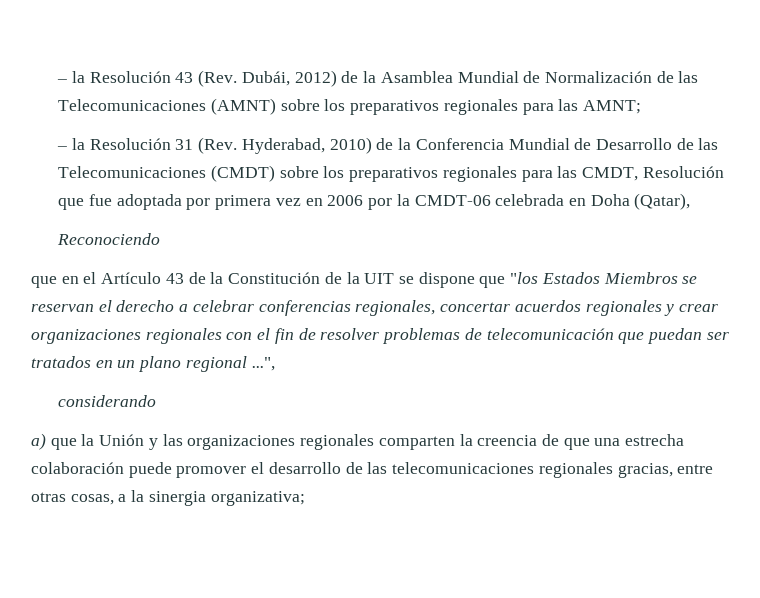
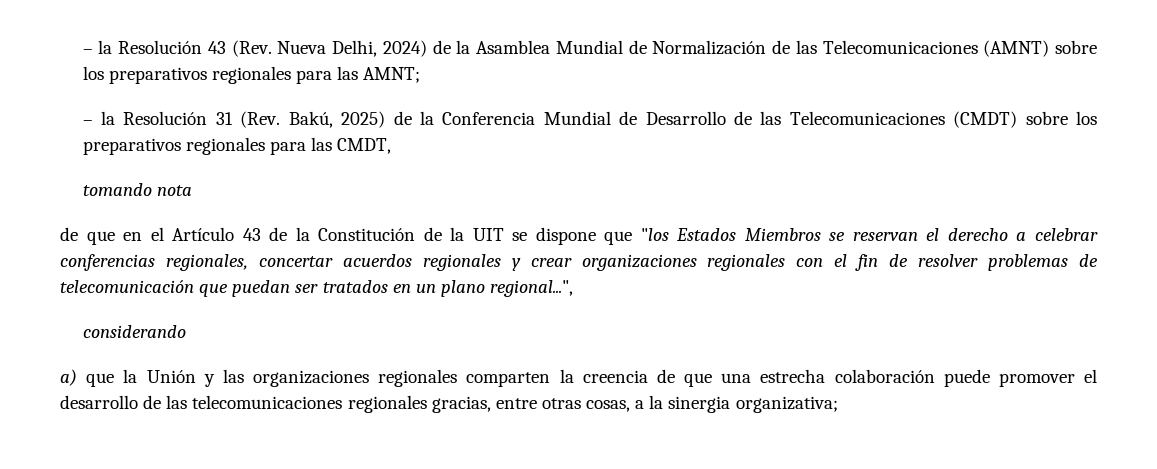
[241,70,337,87] Dubái, 2012) -> [277,40,427,57] Nueva Delhi, 2024)
[241,137,372,154] Hyderabad, 2010) -> [288,111,386,128] Bakú, 2025)
[642,166,724,178] [58,193,691,210] [57,233,161,245] Resolución que fue adoptada por primera vez en 2006 por la CMDT-06 celebrada en Doha (Qatar), // Reconociendo // -> [82,183,192,196] [60,227,78,241] // tomando nota // de
[185,356,275,372] regional ...", -> [490,280,574,297] regional...",

